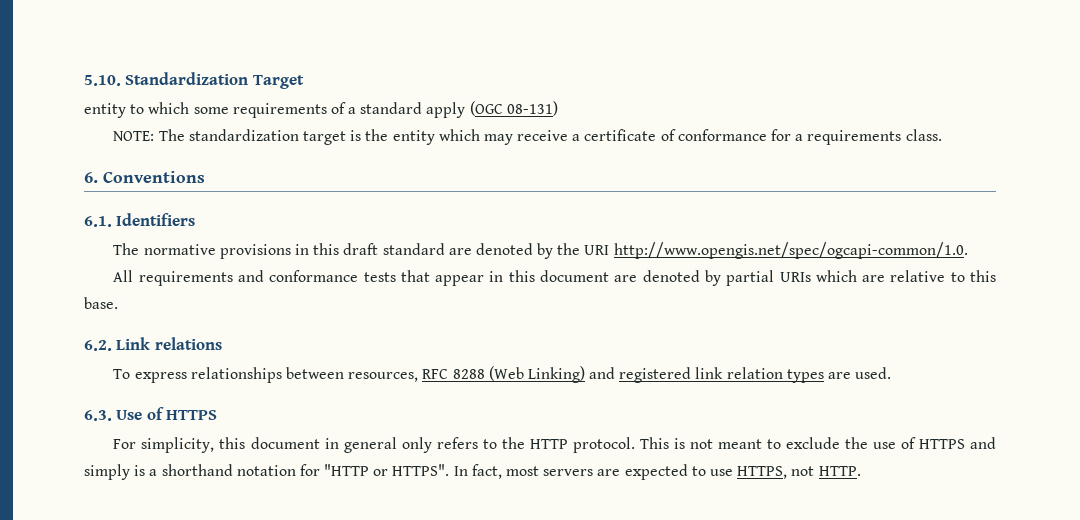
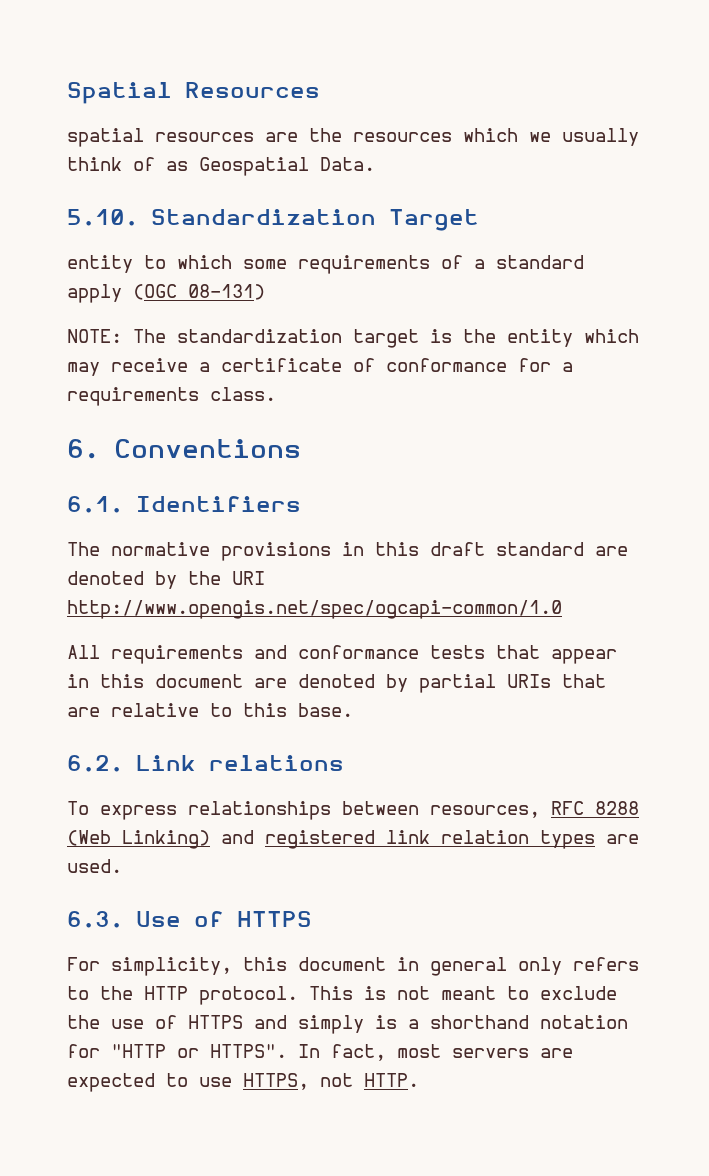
(84, 80) none -> [67,82,320,104] [67,128,639,147] [67,157,375,176] Spatial Resources // spatial resources are the resources which we usually think of as Geospatial Data. //
[613,242,968,259] http://www.opengis.net/spec/ogcapi-common/1.0. -> [67,600,562,619] http://www.opengis.net/spec/ogcapi-common/1.0
[815,270,857,282] which -> [562,674,606,688] that

